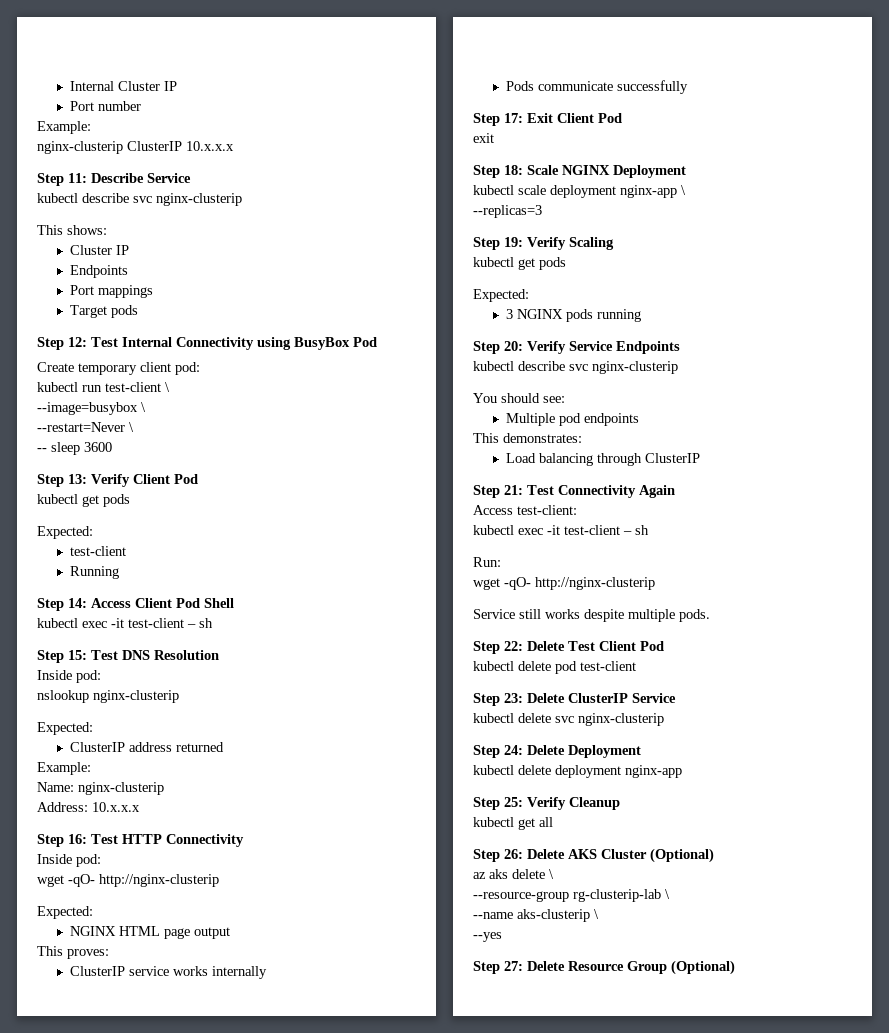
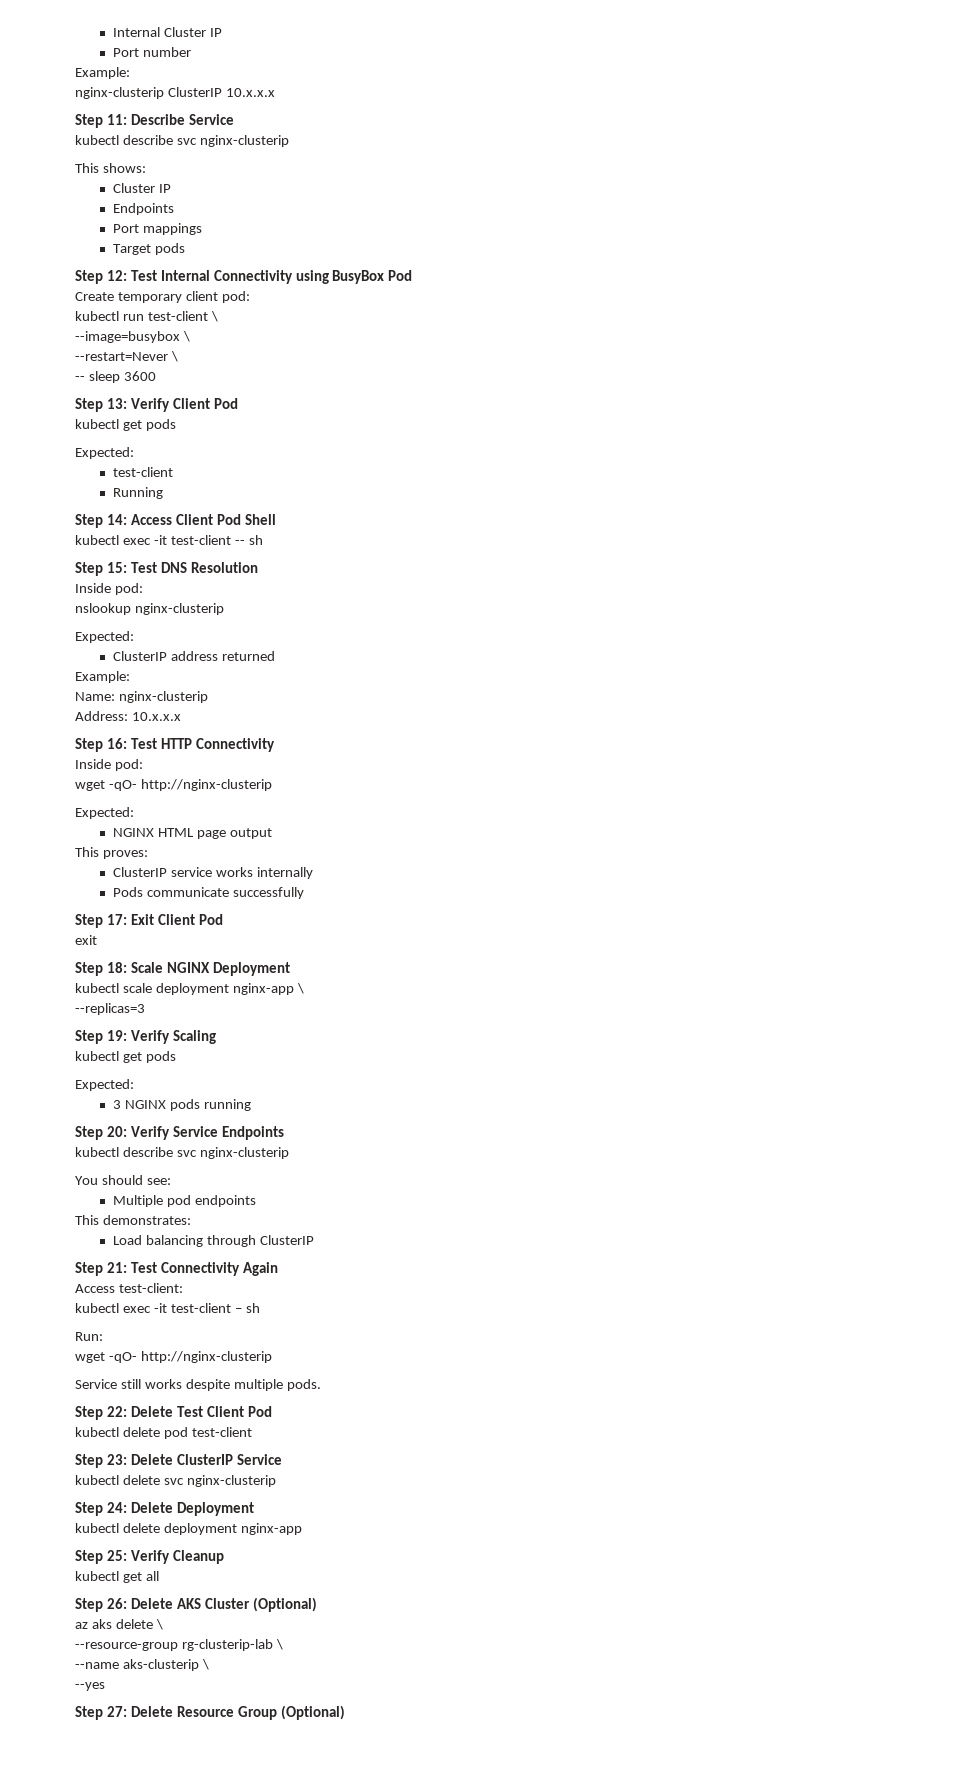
[187,624,196,628] – -> [234,540,245,545] --

